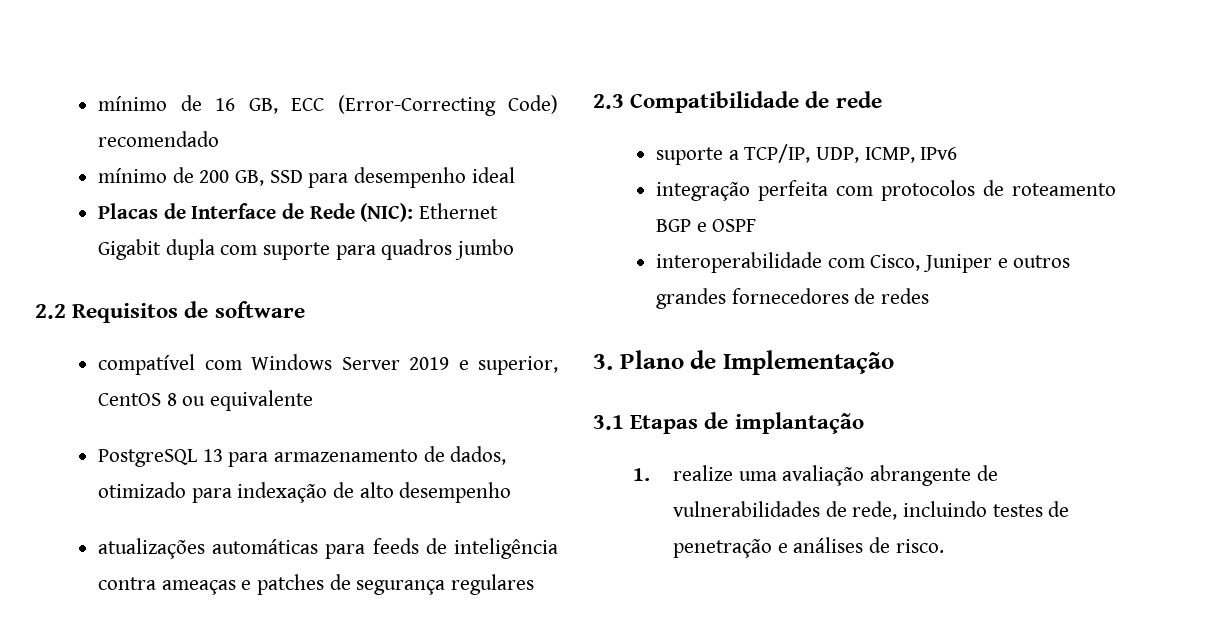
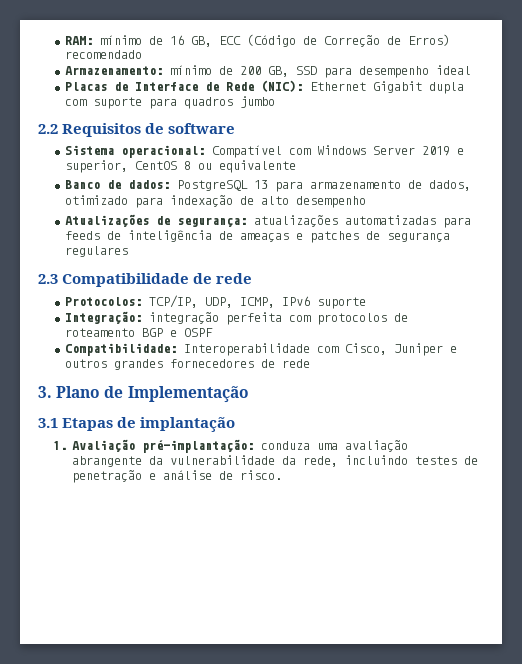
(98, 103) none -> [64,36,93,45] RAM:
[337,95,558,116] (Error-Correcting Code) -> [246,34,450,47] (Código de Correção de Erros)
(220, 139) none -> [64,66,163,75] Armazenamento:
[98,354,196,375] compatível -> [64,145,282,158] Sistema operacional: Compatível
(314, 400) none -> [64,180,170,189] Banco de dados:
[98,538,319,559] atualizações automáticas -> [64,214,436,227] Atualizações de segurança: atualizações automatizadas
[98,577,157,590] contra -> [218,231,233,240] de
[656,147,739,165] suporte a -> [64,297,142,306] Protocolos:
(958, 153) // -> [316,297,366,309] [64,311,142,324] suporte // Integração:
[656,252,823,273] interoperabilidade -> [64,343,310,356] Compatibilidade: Interoperabilidade
[881,288,930,304] redes -> [281,359,310,368] rede
[672,465,998,486] [672,501,847,517] realize uma avaliação abrangente de vulnerabilidades de -> [72,439,409,453] [72,455,297,467] Avaliação pré-implantação: conduza uma avaliação abrangente da vulnerabilidade da
[793,537,864,553] análises -> [163,470,213,480] análise

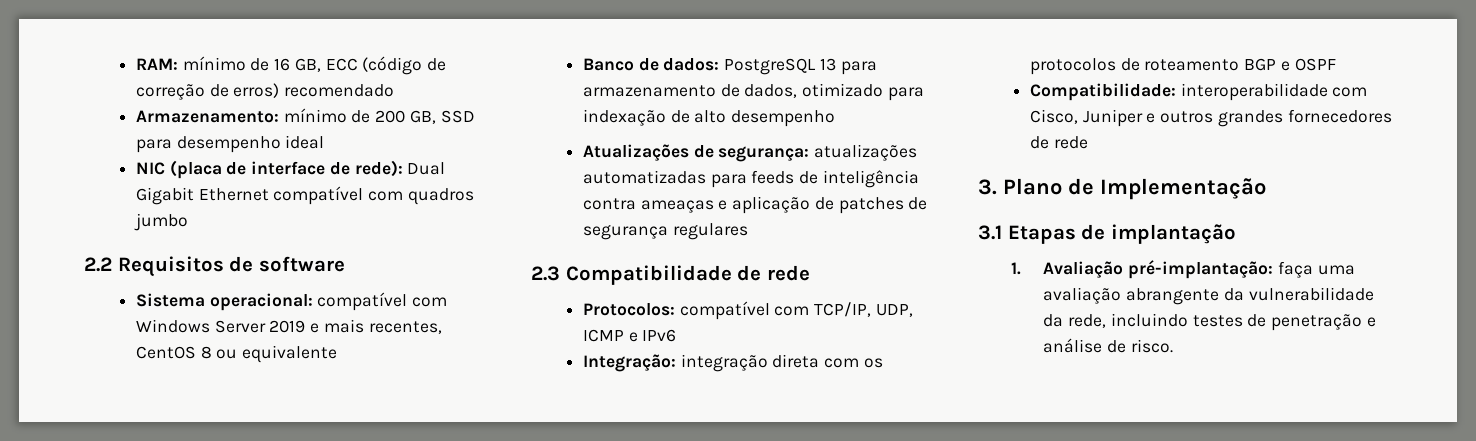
[246,34,450,47] (Código de Correção de Erros) -> [362,56,447,75] [135,83,280,100] (código de correção de erros)
[64,80,464,94] [64,97,177,109] Placas de Interface de Rede (NIC): Ethernet Gigabit dupla com suporte para -> [135,160,446,179] [135,186,404,205] NIC (placa de interface de rede): Dual Gigabit Ethernet compatível com
[211,145,282,158] Compatível -> [317,292,408,311] compatível
[64,160,128,173] superior, -> [323,319,442,334] mais recentes,
[218,231,233,240] de -> [582,198,636,210] contra
(303, 236) none -> [732,196,834,214] aplicação de
[148,295,275,308] TCP/IP, UDP, ICMP, -> [679,301,913,320] [582,329,638,342] compatível com TCP/IP, UDP, ICMP e
[316,297,366,309] suporte -> (677, 335) none
[225,312,311,325] perfeita com -> [772,354,883,368] direta com os
[183,343,310,356] Interoperabilidade -> [1180,83,1328,101] interoperabilidade
[261,441,311,450] conduza -> [1277,261,1313,278] faça

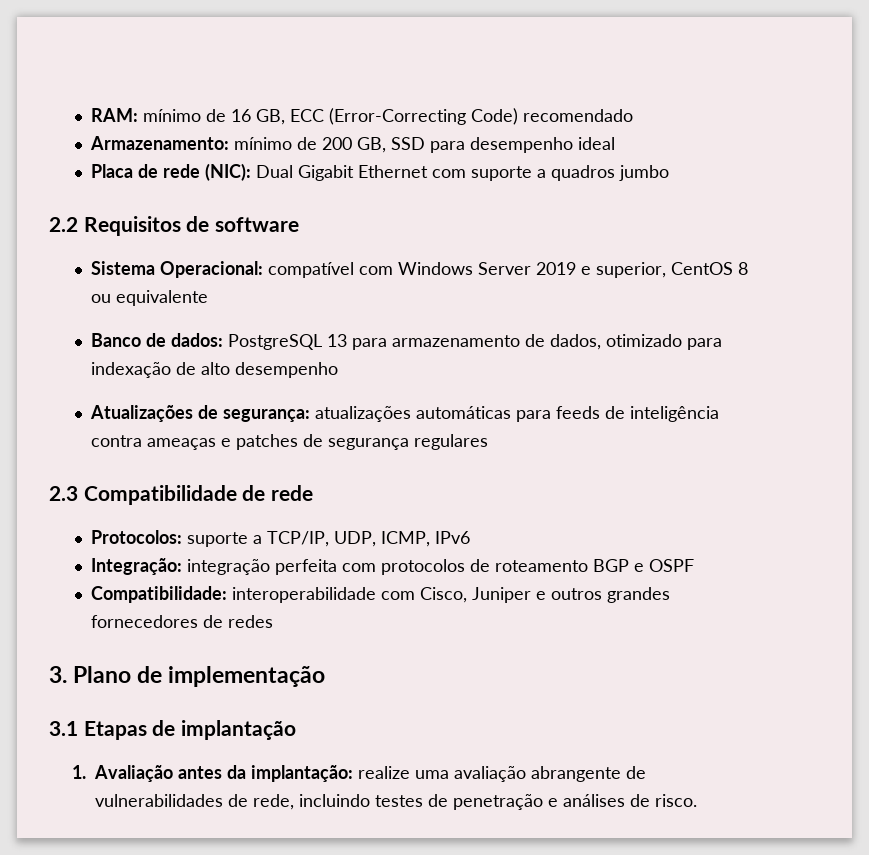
[362,56,447,75] [135,83,280,100] (código de correção de erros) -> [329,108,519,125] (Error-Correcting Code)
[135,160,446,179] [135,186,404,205] NIC (placa de interface de rede): Dual Gigabit Ethernet compatível com -> [91,163,547,181] Placa de rede (NIC): Dual Gigabit Ethernet com suporte a
[209,293,313,311] operacional: -> [160,261,264,278] Operacional:
[323,319,442,334] mais recentes, -> [596,262,667,278] superior,
[582,170,706,184] automatizadas -> [416,406,512,419] automáticas
[732,196,834,214] aplicação de -> (232, 442) none
[679,301,913,320] [582,329,638,342] compatível com TCP/IP, UDP, ICMP e -> [187,531,431,547] suporte a TCP/IP, UDP, ICMP,
[772,354,883,368] direta com os -> [275,559,377,575] perfeita com
[1053,136,1088,149] rede -> [228,615,274,628] redes
[1100,178,1266,200] Implementação -> [168,666,326,687] implementação
[1128,260,1355,279] [1043,287,1374,305] [1043,314,1064,327] pré-implantação: faça uma avaliação abrangente da vulnerabilidade da -> [177,765,646,782] [94,794,248,807] antes da implantação: realize uma avaliação abrangente de vulnerabilidades de
[1043,338,1103,353] análise -> [562,794,625,807] análises

